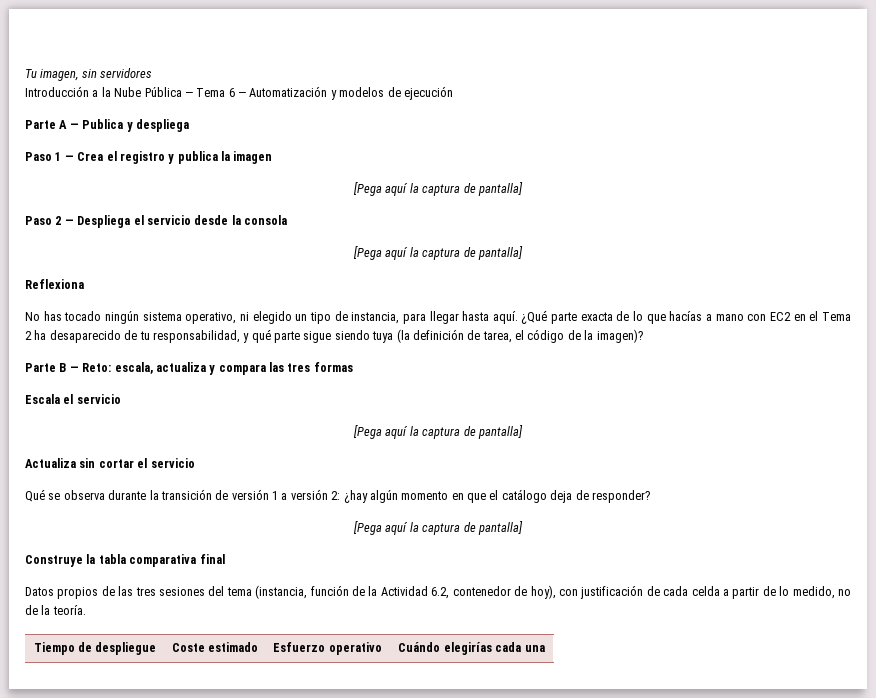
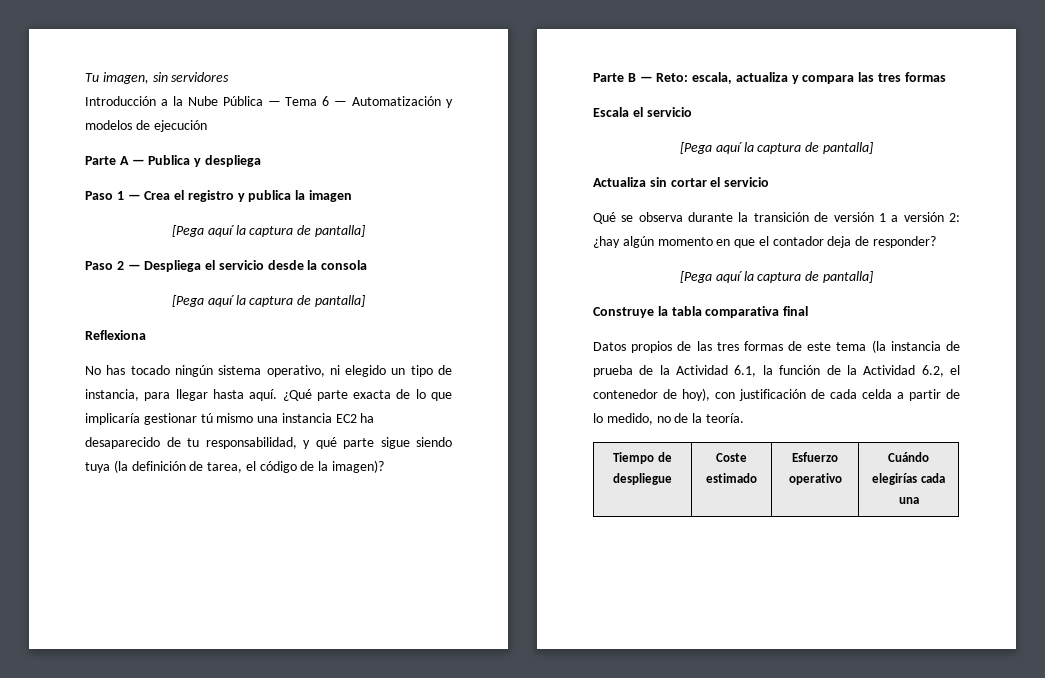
[669,311,852,321] [25,331,32,340] hacías a mano con EC2 en el Tema 2 -> [85,413,357,425] implicaría gestionar tú mismo una instancia EC2
[501,489,547,503] catálogo -> [772,236,824,246] contador
[159,585,308,599] sesiones del tema (instancia, -> [743,340,960,353] [593,365,773,377] formas de este tema (la instancia de prueba de la Actividad 6.1, la
(450, 593) none -> [950,365,960,375] el

